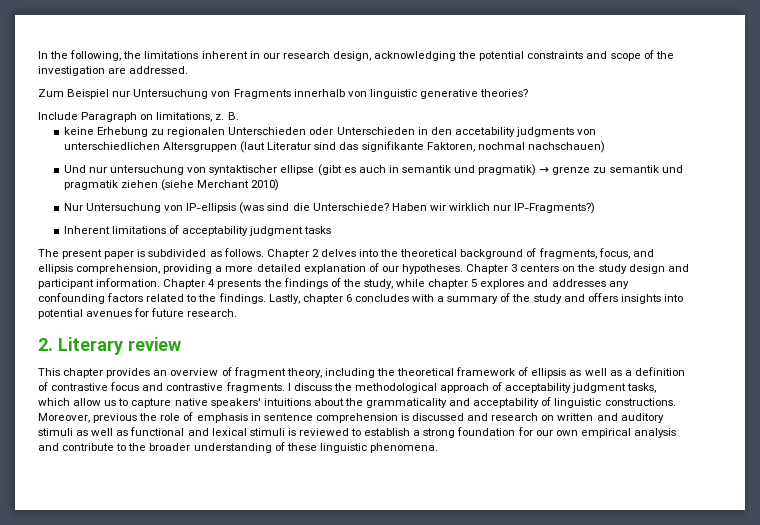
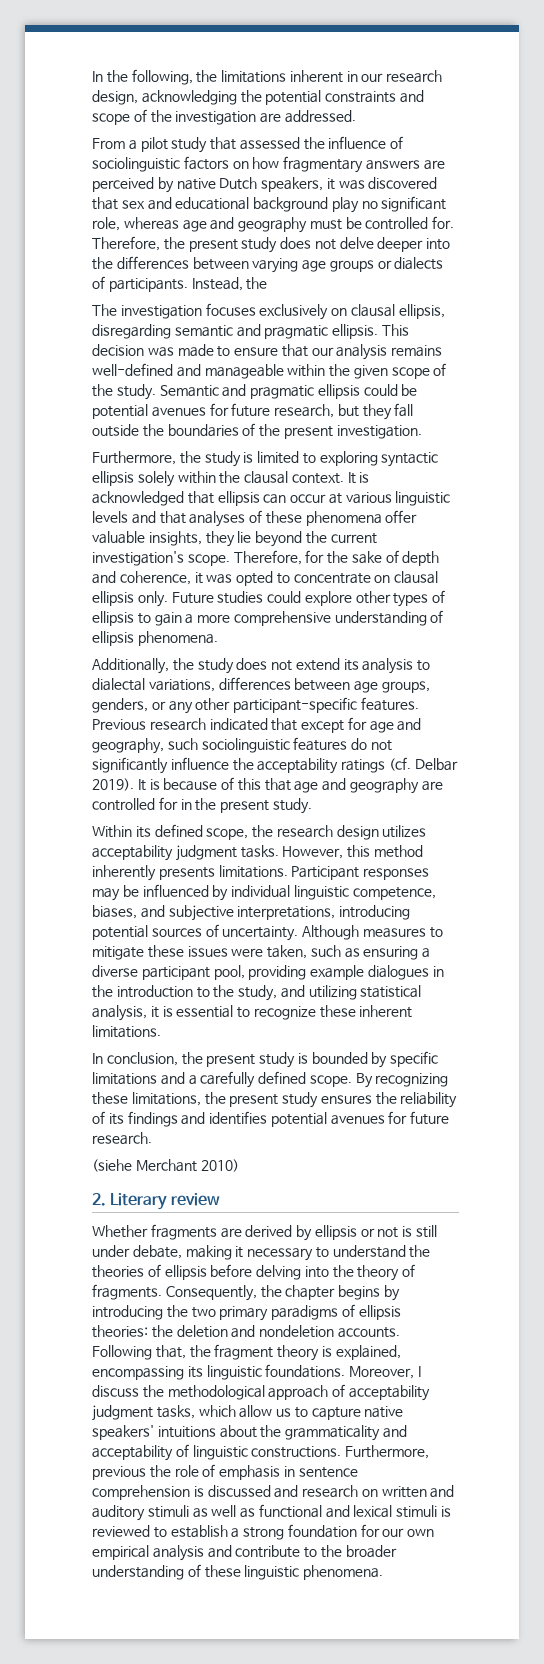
[38,89,529,99] [38,112,239,122] [63,127,597,137] [63,141,605,153] [63,164,683,176] [63,179,280,191] [63,202,596,214] [63,225,332,236] [38,248,654,259] [38,263,689,274] [38,278,629,289] [38,293,683,304] Zum Beispiel nur Untersuchung von Fragments innerhalb von linguistic generative theories? // Include Paragraph on limitations, z. B. // keine Erhebung zu regionalen Unterschieden oder Unterschieden in den accetability judgments von unterschiedlichen Altersgruppen (laut Literatur sind das signifikante Faktoren, nochmal nachschauen) // Und nur untersuchung von syntaktischer ellipse (gibt es auch in semantik und pragmatik) → grenze zu semantik und pragmatik ziehen (siehe Merchant 2010) // Nur Untersuchung von IP-ellipsis (was sind die Unterschiede? Haben wir wirklich nur IP-Fragments?) // Inherent limitations of acceptability judgment tasks // The present paper is subdivided as follows. Chapter 2 delves into the theoretical background of fragments, focus, and ellipsis comprehension, providing a more detailed explanation of our hypotheses. Chapter 3 centers on the study design and participant information. Chapter 4 presents the findings of the study, while chapter 5 explores and addresses any confounding factors related to the findings. Lastly, chapter 6 concludes with a summary of the study and offers insights into -> [92,136,404,153] [92,156,445,173] [92,177,438,193] [92,196,447,213] [92,216,455,233] [92,236,451,253] [92,256,444,273] [92,276,268,292] [92,303,445,320] [92,324,409,339] [92,344,443,360] [92,363,447,379] [92,384,418,400] [92,403,414,420] [92,423,422,439] [92,451,439,467] [92,471,370,487] [92,491,451,506] [92,510,418,527] [92,531,377,547] [92,550,440,566] [92,571,439,586] [92,590,446,607] [92,610,444,626] [92,631,218,646] [92,658,431,674] [92,677,430,693] [92,697,419,714] [92,717,422,733] [92,737,392,754] [92,757,458,774] [92,777,443,794] [92,797,312,814] [92,824,427,840] [92,845,423,861] [92,865,430,881] [92,884,436,901] [92,905,411,921] [92,924,443,941] [92,945,431,960] [92,965,444,980] [92,985,422,1001] [92,1005,413,1021] [92,1025,161,1038] [92,1051,439,1068] [92,1071,449,1088] [92,1092,458,1108] [92,1111,268,1127] From a pilot study that assessed the influence of sociolinguistic factors on how fragmentary answers are perceived by native Dutch speakers, it was discovered that sex and educational background play no significant role, whereas age and geography must be controlled for. Therefore, the present study does not delve deeper into the differences between varying age groups or dialects of participants. Instead, the // The investigation focuses exclusively on clausal ellipsis, disregarding semantic and pragmatic ellipsis. This decision was made to ensure that our analysis remains well-defined and manageable within the given scope of the study. Semantic and pragmatic ellipsis could be potential avenues for future research, but they fall outside the boundaries of the present investigation. // Furthermore, the study is limited to exploring syntactic ellipsis solely within the clausal context. It is acknowledged that ellipsis can occur at various linguistic levels and that analyses of these phenomena offer valuable insights, they lie beyond the current investigation's scope. Therefore, for the sake of depth and coherence, it was opted to concentrate on clausal ellipsis only. Future studies could explore other types of ellipsis to gain a more comprehensive understanding of ellipsis phenomena. // Additionally, the study does not extend its analysis to dialectal variations, differences between age groups, genders, or any other participant-specific features. Previous research indicated that except for age and geography, such sociolinguistic features do not significantly influence the acceptability ratings (cf. Delbar 2019). It is because of this that age and geography are controlled for in the present study. // Within its defined scope, the research design utilizes acceptability judgment tasks. However, this method inherently presents limitations. Participant responses may be influenced by individual linguistic competence, biases, and subjective interpretations, introducing potential sources of uncertainty. Although measures to mitigate these issues were taken, such as ensuring a diverse participant pool, providing example dialogues in the introduction to the study, and utilizing statistical analysis, it is essential to recognize these inherent limitations. // In conclusion, the present study is bounded by specific limitations and a carefully defined scope. By recognizing these limitations, the present study ensures the reliability of its findings and identifies
(238, 313) none -> [92,1159,239,1172] // (siehe Merchant 2010)
[38,367,685,378] [38,382,285,393] This chapter provides an overview of fragment theory, including the theoretical framework of ellipsis as well as a definition of contrastive focus and contrastive fragments. -> [92,1224,438,1241] [92,1245,431,1261] [92,1264,416,1281] [92,1284,400,1301] [92,1304,401,1321] [92,1325,400,1338] [92,1344,401,1361] [92,1364,415,1380] Whether fragments are derived by ellipsis or not is still under debate, making it necessary to understand the theories of ellipsis before delving into the theory of fragments. Consequently, the chapter begins by introducing the two primary paradigms of ellipsis theories: the deletion and nondeletion accounts. Following that, the fragment theory is explained, encompassing its linguistic foundations. Moreover,
[38,413,90,423] Moreover, -> [345,1445,430,1459] Furthermore,

